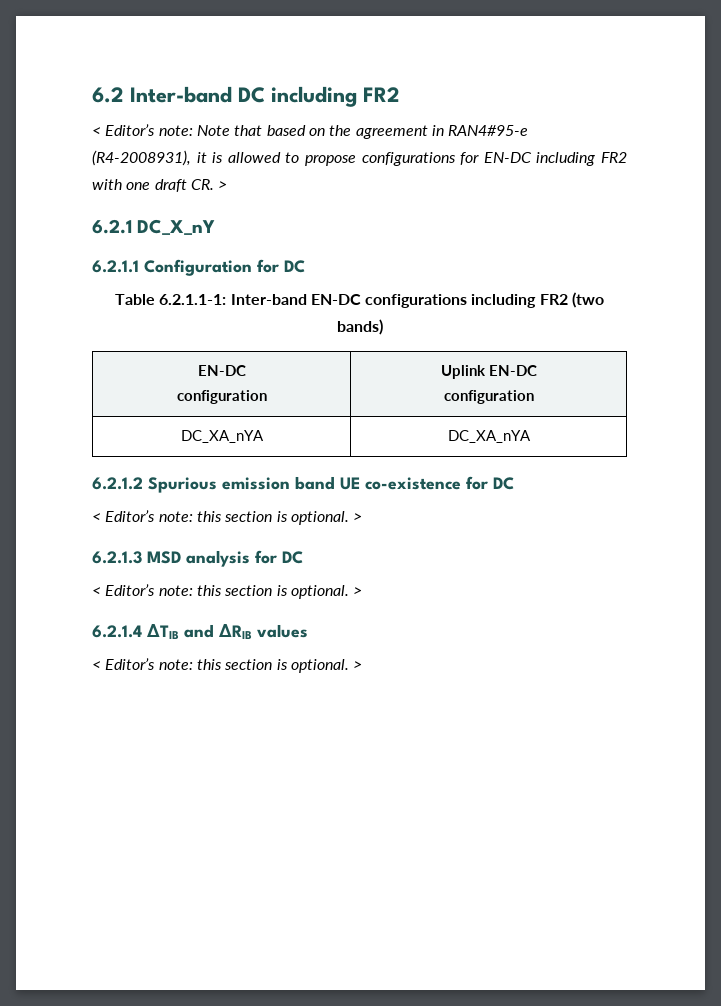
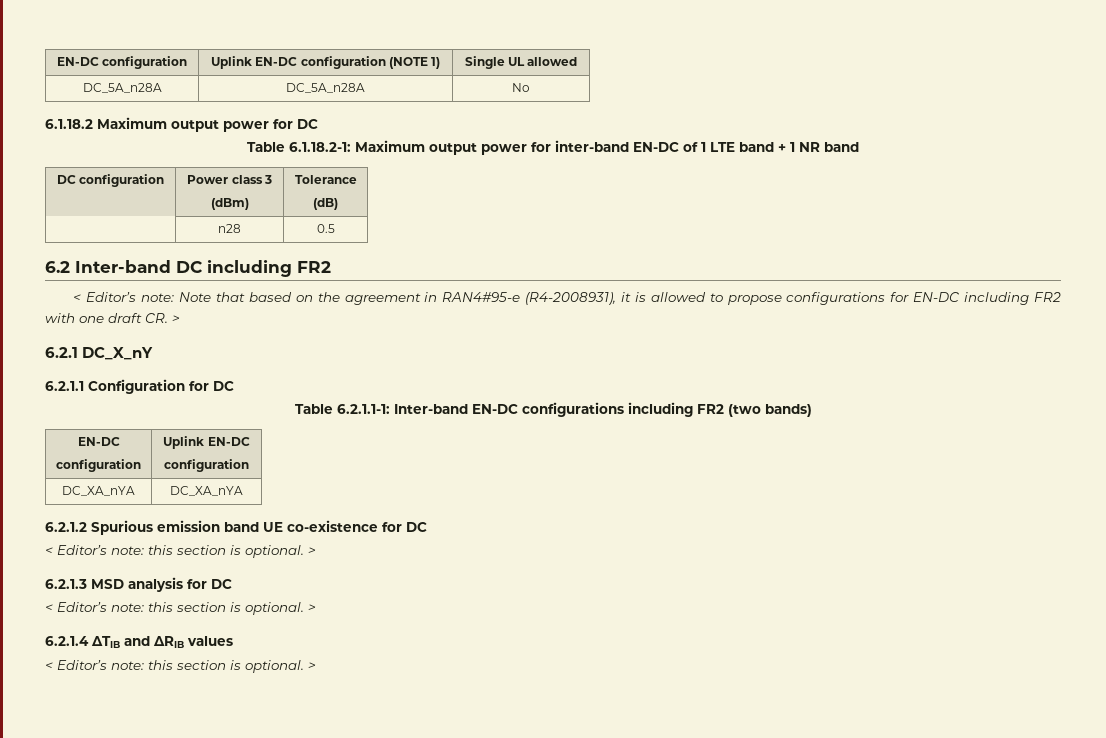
(92, 95) none -> [56,56,188,69] [211,56,440,69] [464,56,578,69] [82,83,162,93] [286,83,365,93] [512,83,530,92] [45,117,318,132] [247,140,859,155] [56,174,165,187] [187,175,272,184] [210,198,249,210] [294,175,357,184] [313,198,338,210] [218,224,241,233] [316,224,335,233] EN-DC configuration | Uplink EN-DC configuration (NOTE 1) | Single UL allowed // DC_5A_n28A | DC_5A_n28A | No // 6.1.18.2 Maximum output power for DC // Table 6.1.18.2-1: Maximum output power for inter-band EN-DC of 1 LTE band + 1 NR band // DC configuration | Power class 3 // (dBm) | Tolerance // (dB) // | n28 | 0.5 //

